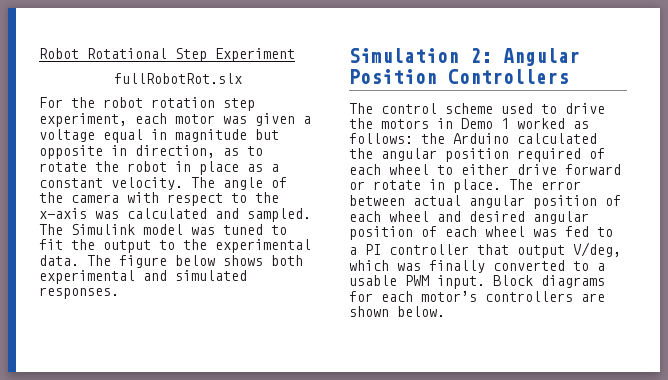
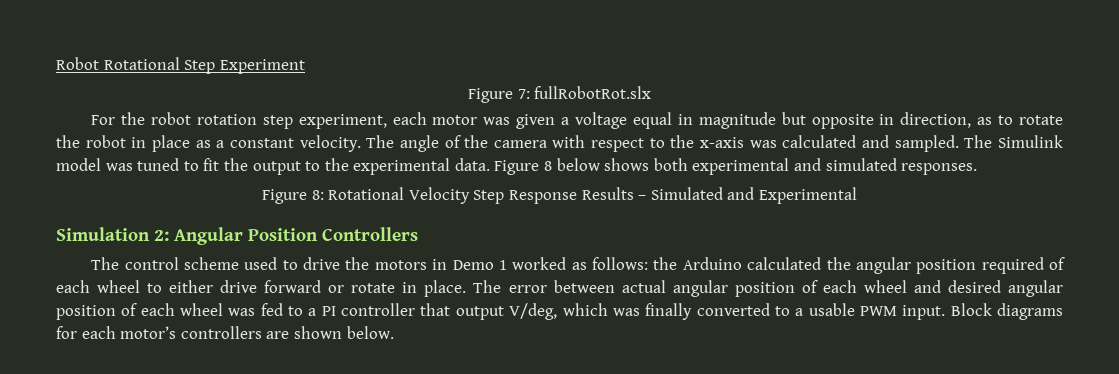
(295, 55) none -> [467,88,530,103] Figure 7:
[87,255,167,268] The figure -> [494,160,553,175] Figure 8
(119, 293) none -> [262,187,857,204] // Figure 8: Rotational Velocity Step Response Results – Simulated and Experimental

